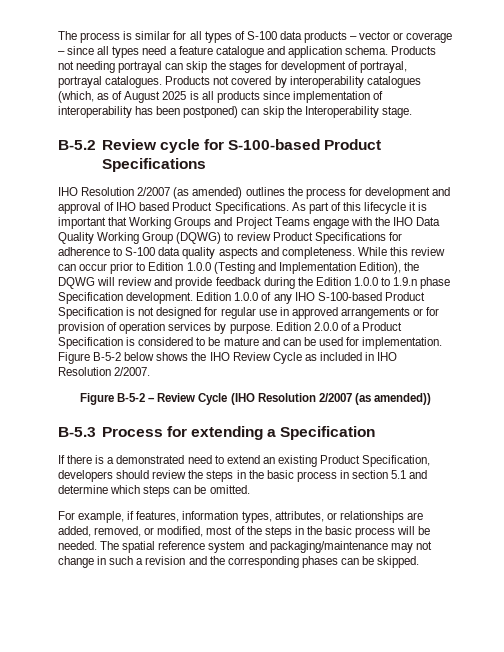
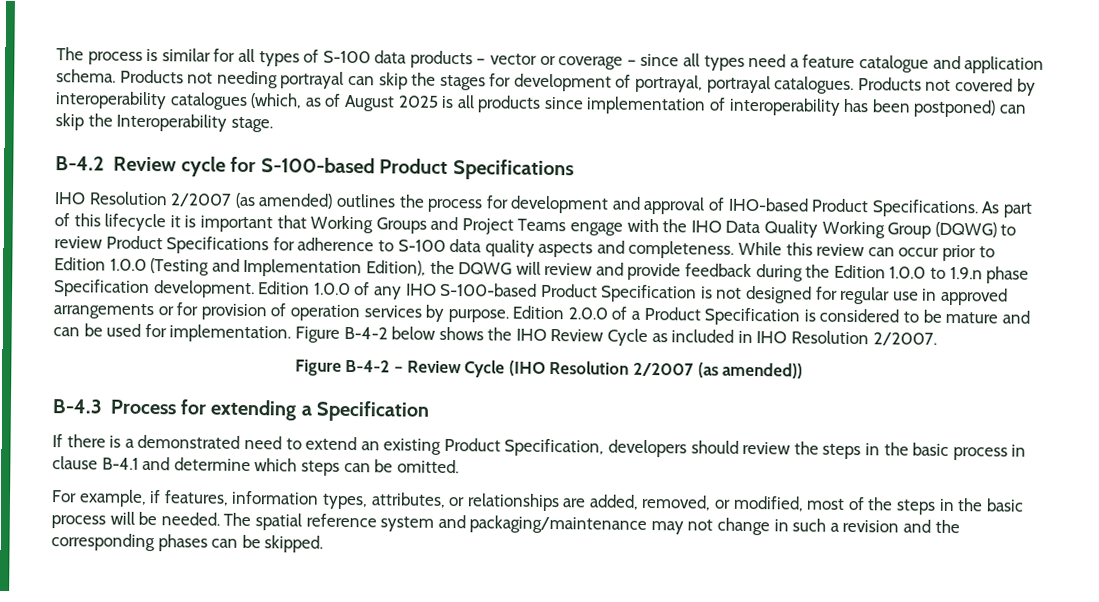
[58,140,96,150] B-5.2 -> [55,156,105,171] B-4.2
[116,202,170,211] IHO based -> [727,197,809,212] IHO-based
[93,352,122,361] B-5-2 -> [343,326,388,340] B-4-2
[117,393,146,402] B-5-2 -> [345,359,391,373] B-4-2
[58,427,96,437] B-5.3 -> [52,399,102,414] B-4.3
[352,470,407,479] section 5.1 -> [52,456,139,470] clause B-4.1

